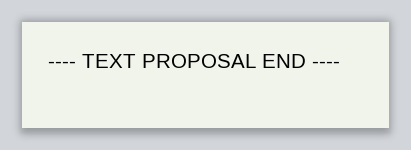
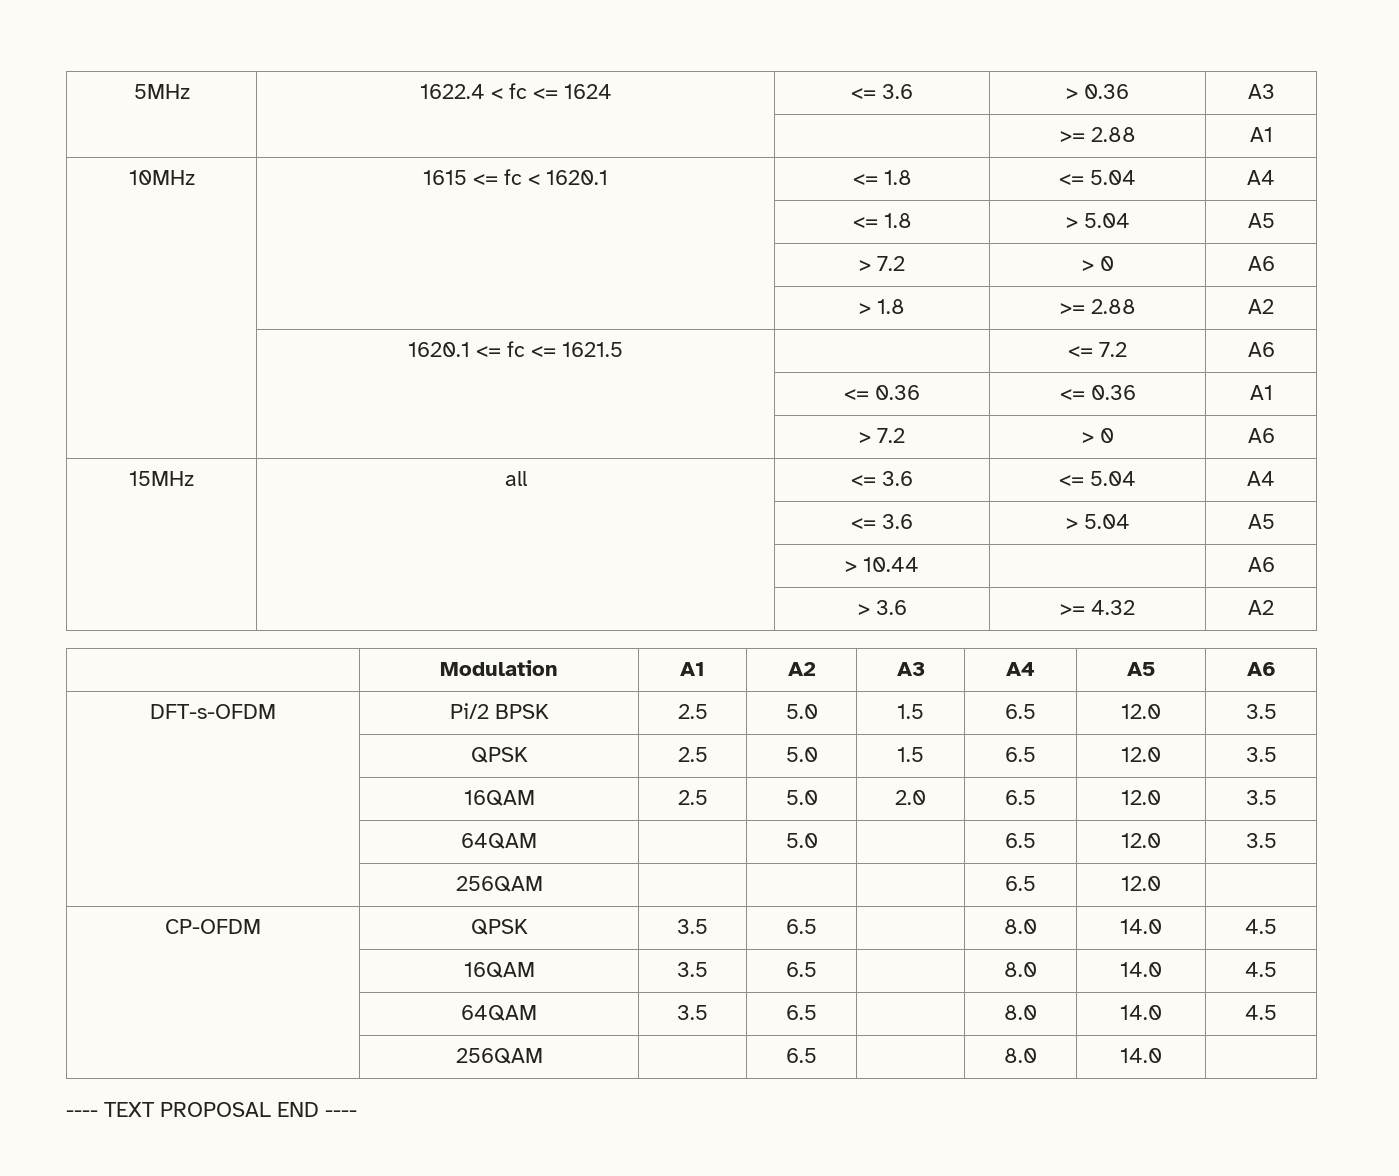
(48, 64) none -> [133,84,190,99] [419,83,612,99] [851,84,913,99] [1066,84,1129,99] [1247,84,1275,99] [1059,127,1136,142] [1249,127,1273,142] [128,170,195,185] [423,169,608,185] [852,170,912,185] [1059,170,1136,185] [1247,170,1275,185] [852,213,912,228] [1065,213,1130,228] [1247,213,1275,228] [859,256,905,271] [1081,256,1114,271] [1247,256,1275,271] [859,299,905,314] [1059,299,1136,314] [1248,299,1274,314] [408,341,623,357] [1068,342,1127,357] [1247,342,1275,357] [844,385,920,400] [1059,385,1136,400] [1249,385,1273,400] [859,428,905,443] [1081,428,1114,443] [1247,428,1275,443] [129,471,194,486] [504,471,527,486] [851,471,913,486] [1059,471,1136,486] [1247,471,1275,486] [851,514,913,529] [1065,514,1130,529] [1247,514,1275,529] [845,557,919,572] [1247,557,1275,572] [857,600,907,615] [1060,600,1135,615] [1248,600,1274,615] [440,660,558,676] [680,662,705,676] [787,662,816,676] [896,662,925,676] [1006,662,1035,676] [1127,662,1155,676] [1246,662,1276,676] [150,704,276,719] [449,703,549,719] [677,704,708,719] [785,704,818,719] [897,704,924,719] [1005,704,1036,719] [1121,704,1161,719] [1245,704,1277,719] [470,747,528,763] [677,747,708,762] [785,747,818,762] [897,747,924,762] [1005,747,1036,762] [1121,747,1161,762] [1245,747,1277,762] [463,790,535,806] [677,790,708,805] [785,790,818,805] [895,790,926,805] [1005,790,1036,805] [1121,790,1161,805] [1245,790,1277,805] [461,833,537,849] [785,833,818,848] [1005,833,1036,848] [1121,833,1161,848] [1245,833,1277,848] [455,876,543,892] [1005,876,1036,891] [1121,876,1161,891] [165,919,261,934] [470,919,528,935] [677,919,708,934] [786,919,817,934] [1004,919,1037,934] [1120,919,1162,934] [1245,919,1277,934] [463,962,535,978] [677,962,708,977] [786,962,817,977] [1004,962,1037,977] [1120,962,1162,977] [1245,962,1277,977] [461,1005,537,1021] [677,1005,708,1020] [786,1005,817,1020] [1004,1005,1037,1020] [1120,1005,1162,1020] [1245,1005,1277,1020] [455,1048,543,1064] [786,1048,817,1063] [1004,1048,1037,1063] [1120,1048,1162,1063] 5MHz | 1622.4 < fc <= 1624 | <= 3.6 | > 0.36 | A3 // | | | >= 2.88 | A1 // 10MHz | 1615 <= fc < 1620.1 | <= 1.8 | <= 5.04 | A4 // | | <= 1.8 | > 5.04 | A5 // | | > 7.2 | > 0 | A6 // | | > 1.8 | >= 2.88 | A2 // | 1620.1 <= fc <= 1621.5 | | <= 7.2 | A6 // | | <= 0.36 | <= 0.36 | A1 // | | > 7.2 | > 0 | A6 // 15MHz | all | <= 3.6 | <= 5.04 | A4 // | | <= 3.6 | > 5.04 | A5 // | | > 10.44 | | A6 // | | > 3.6 | >= 4.32 | A2 // | Modulation | A1 | A2 | A3 | A4 | A5 | A6 // DFT-s-OFDM | Pi/2 BPSK | 2.5 | 5.0 | 1.5 | 6.5 | 12.0 | 3.5 // | QPSK | 2.5 | 5.0 | 1.5 | 6.5 | 12.0 | 3.5 // | 16QAM | 2.5 | 5.0 | 2.0 | 6.5 | 12.0 | 3.5 // | 64QAM | | 5.0 | | 6.5 | 12.0 | 3.5 // | 256QAM | | | | 6.5 | 12.0 | // CP-OFDM | QPSK | 3.5 | 6.5 | | 8.0 | 14.0 | 4.5 // | 16QAM | 3.5 | 6.5 | | 8.0 | 14.0 | 4.5 // | 64QAM | 3.5 | 6.5 | | 8.0 | 14.0 | 4.5 // | 256QAM | | 6.5 | | 8.0 | 14.0 | //

